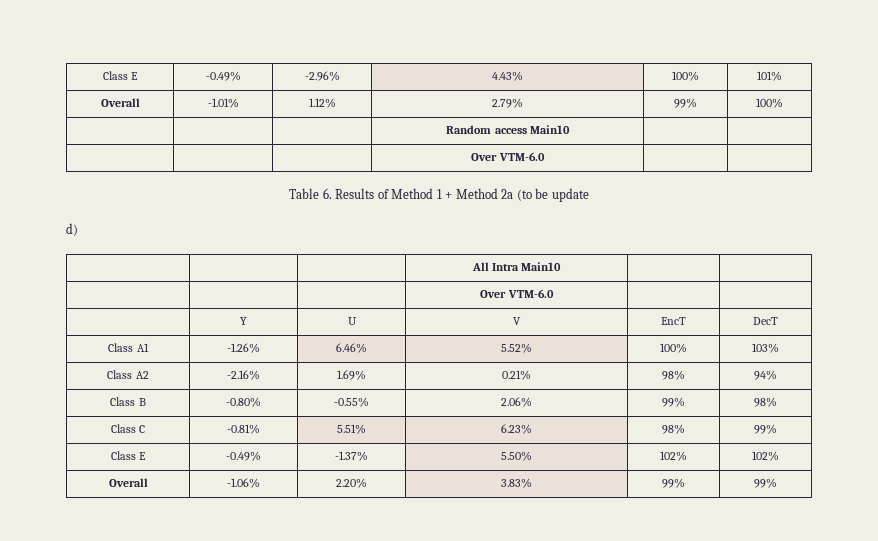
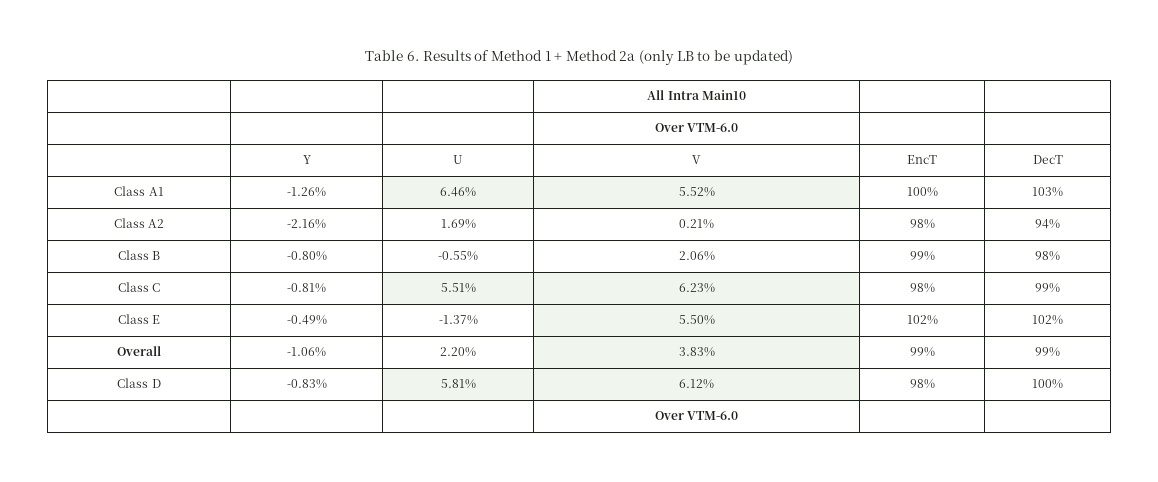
[102,71,139,80] [205,71,241,81] [304,71,340,81] [491,71,523,81] [672,71,699,81] [757,71,782,81] [100,98,140,107] [207,98,239,108] [308,98,336,108] [491,98,523,108] [674,98,697,108] [756,98,783,108] [446,125,570,134] [471,152,545,161] Class E | -0.49% | -2.96% | 4.43% | 100% | 101% // Overall | -1.01% | 1.12% | 2.79% | 99% | 100% // | | | Random access Main10 | | // | | | Over VTM-6.0 | | // -> (365, 55) none
[516,188,589,202] [66,223,78,236] (to be update // d) -> [639,50,793,65] (only LB to be updated)
(777, 483) none -> [117,378,161,388] [286,379,327,389] [440,379,476,389] [679,379,714,389] [909,379,935,389] [1032,379,1063,389] [654,411,739,420] // Class D | -0.83% | 5.81% | 6.12% | 98% | 100% // | | | Over VTM-6.0 | |

